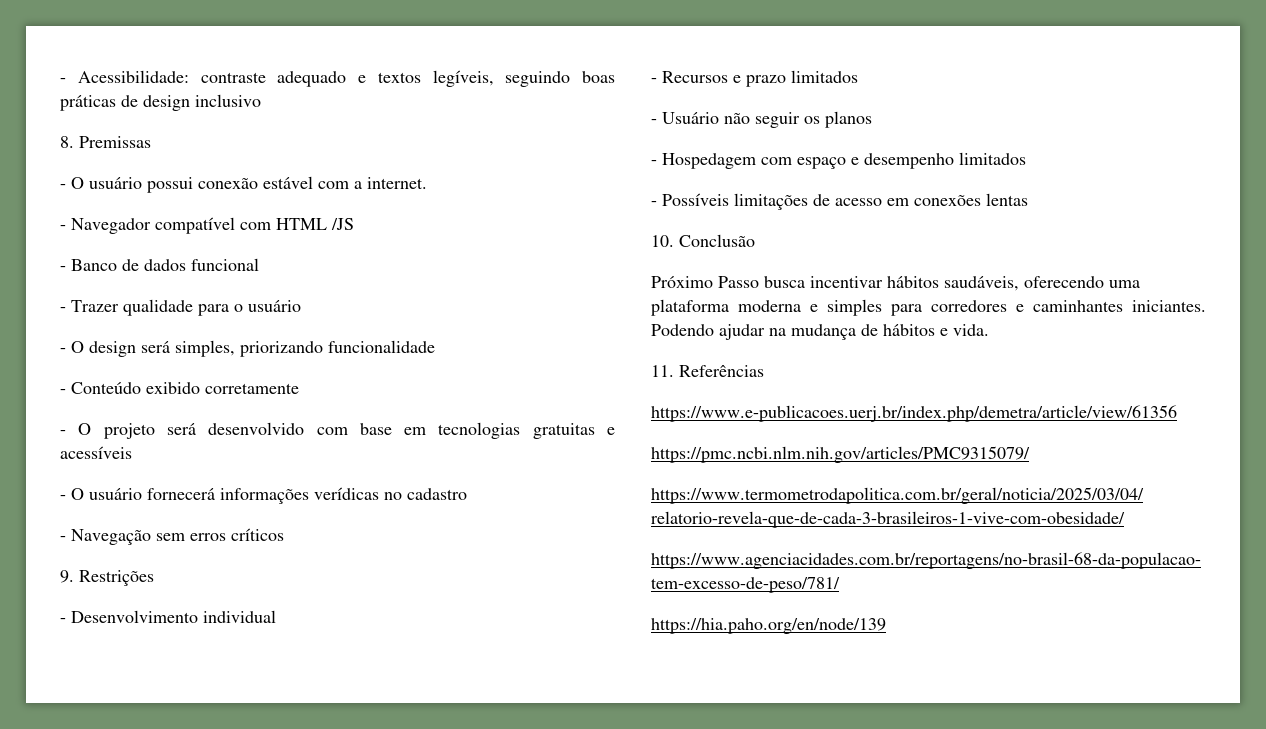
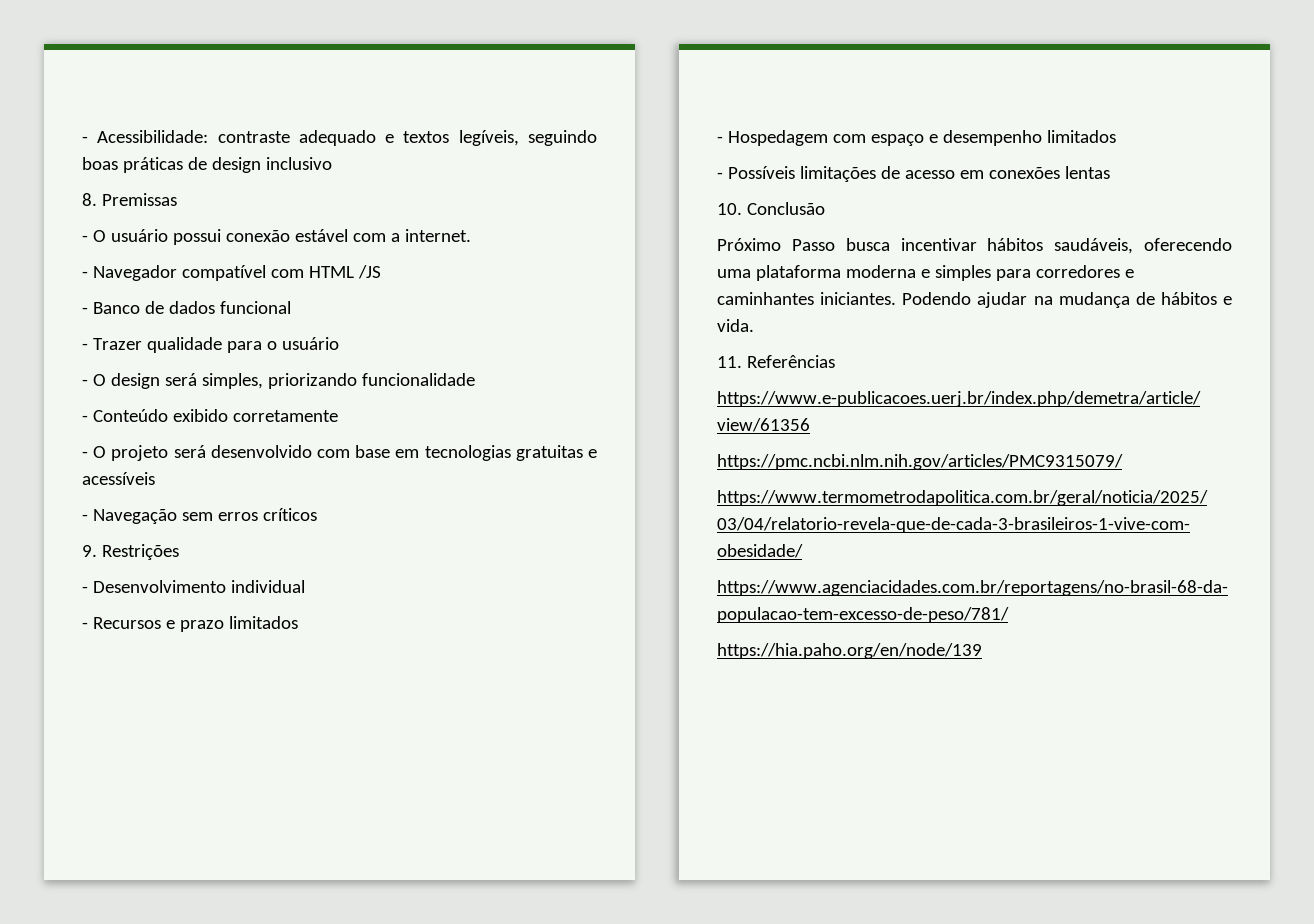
[60,487,467,504] // - O usuário fornecerá informações verídicas no cadastro -> (155, 478) none
[651,111,872,128] // - Usuário não seguir os planos -> (298, 622) none

